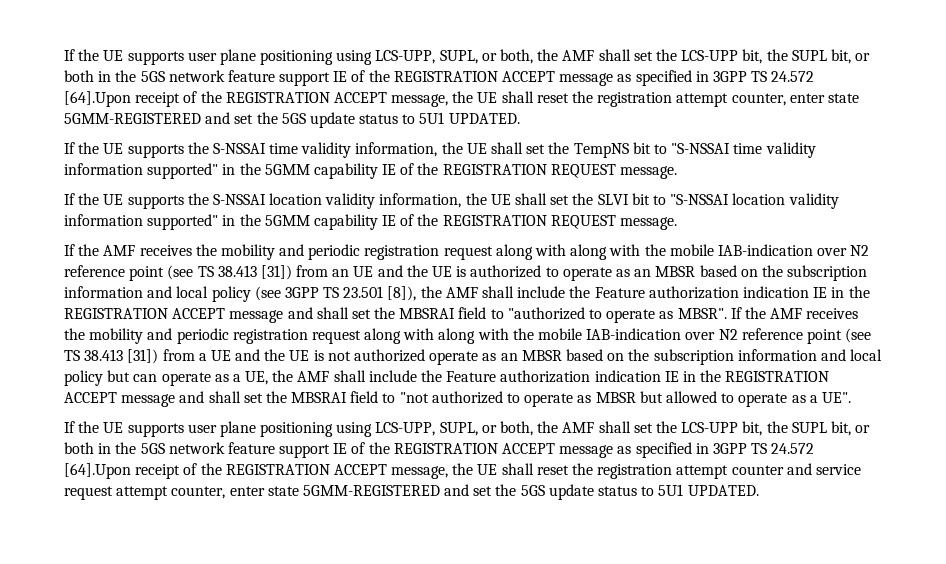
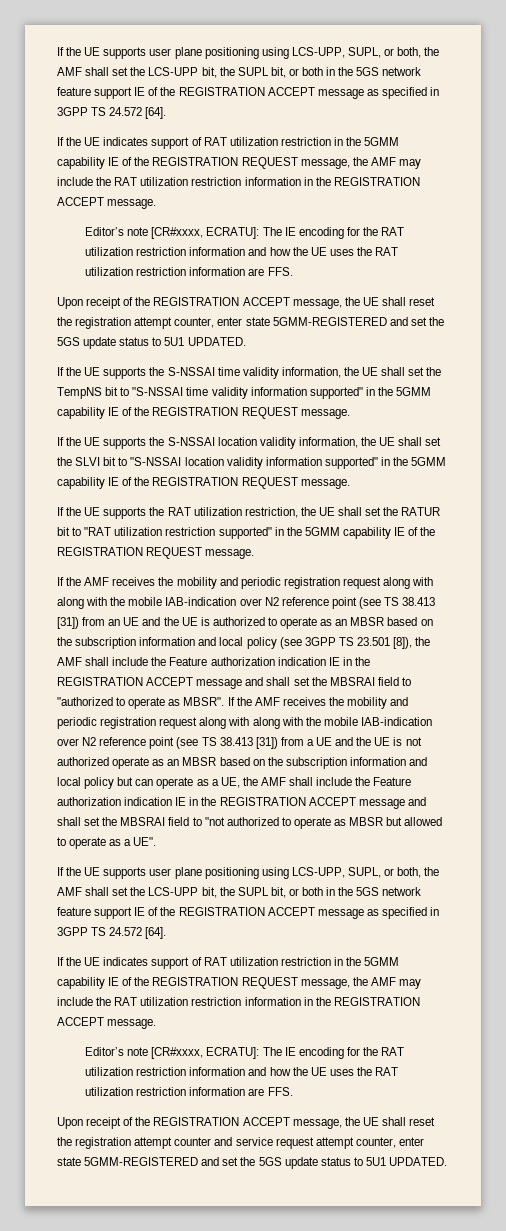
[64,91,131,107] [64].Upon -> [145,107,167,119] [57,137,400,149] [57,157,421,169] [57,177,420,186] [57,197,157,209] [85,227,405,239] [85,247,399,256] [85,267,293,276] [57,297,83,309] [64]. // If the UE indicates support of RAT utilization restriction in the 5GMM capability IE of the REGISTRATION REQUEST message, the AMF may include the RAT utilization restriction information in the REGISTRATION ACCEPT message. // Editor’s note [CR#xxxx, ECRATU]: The IE encoding for the RAT utilization restriction information and how the UE uses the RAT utilization restriction information are FFS. // Upon
(678, 223) none -> [57,507,441,519] [57,527,436,539] [57,547,255,559] // If the UE supports the RAT utilization restriction, the UE shall set the RATUR bit to "RAT utilization restriction supported" in the 5GMM capability IE of the REGISTRATION REQUEST message.
[64,463,131,479] [64].Upon -> [145,927,167,939] [57,957,400,969] [57,977,421,989] [57,997,420,1006] [57,1017,157,1029] [85,1047,405,1059] [85,1067,399,1076] [85,1087,293,1096] [57,1117,83,1129] [64]. // If the UE indicates support of RAT utilization restriction in the 5GMM capability IE of the REGISTRATION REQUEST message, the AMF may include the RAT utilization restriction information in the REGISTRATION ACCEPT message. // Editor’s note [CR#xxxx, ECRATU]: The IE encoding for the RAT utilization restriction information and how the UE uses the RAT utilization restriction information are FFS. // Upon

